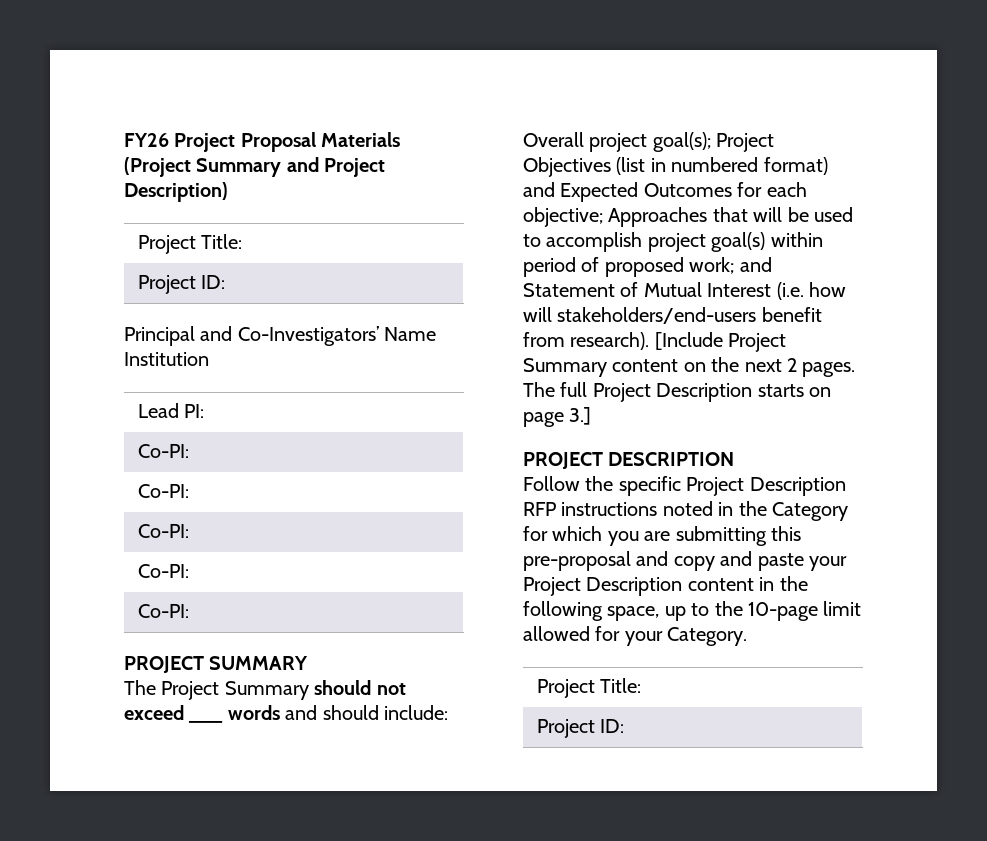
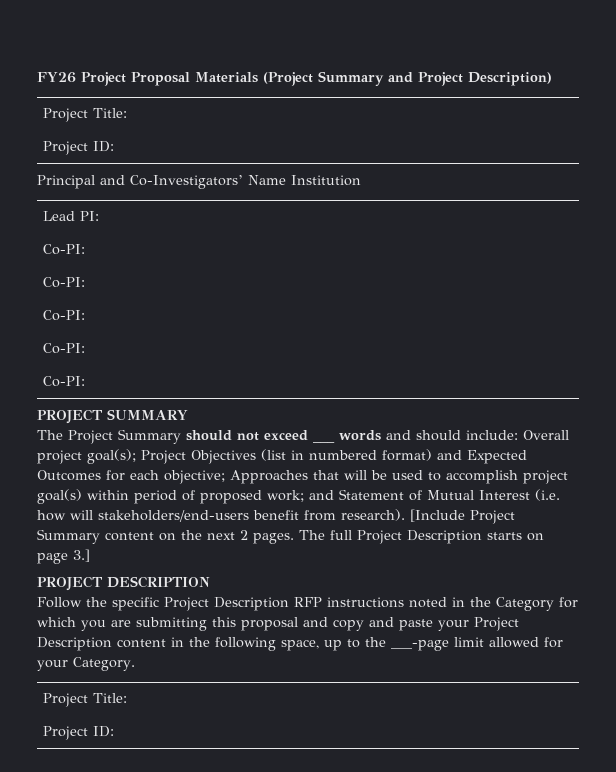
[523,551,631,571] pre-proposal -> [241,617,298,631] proposal
[748,602,818,621] 10-page -> [391,640,449,651] ___-page

